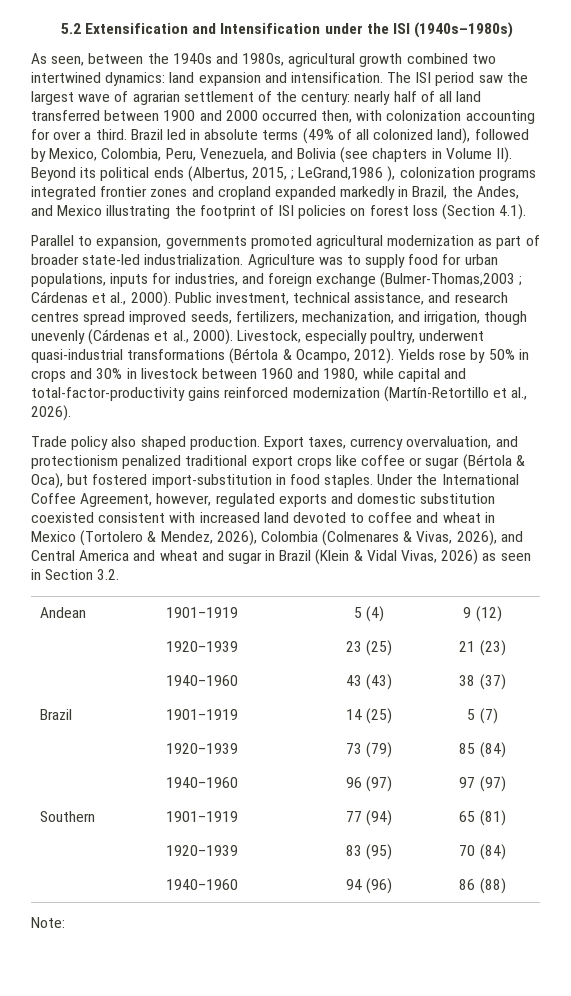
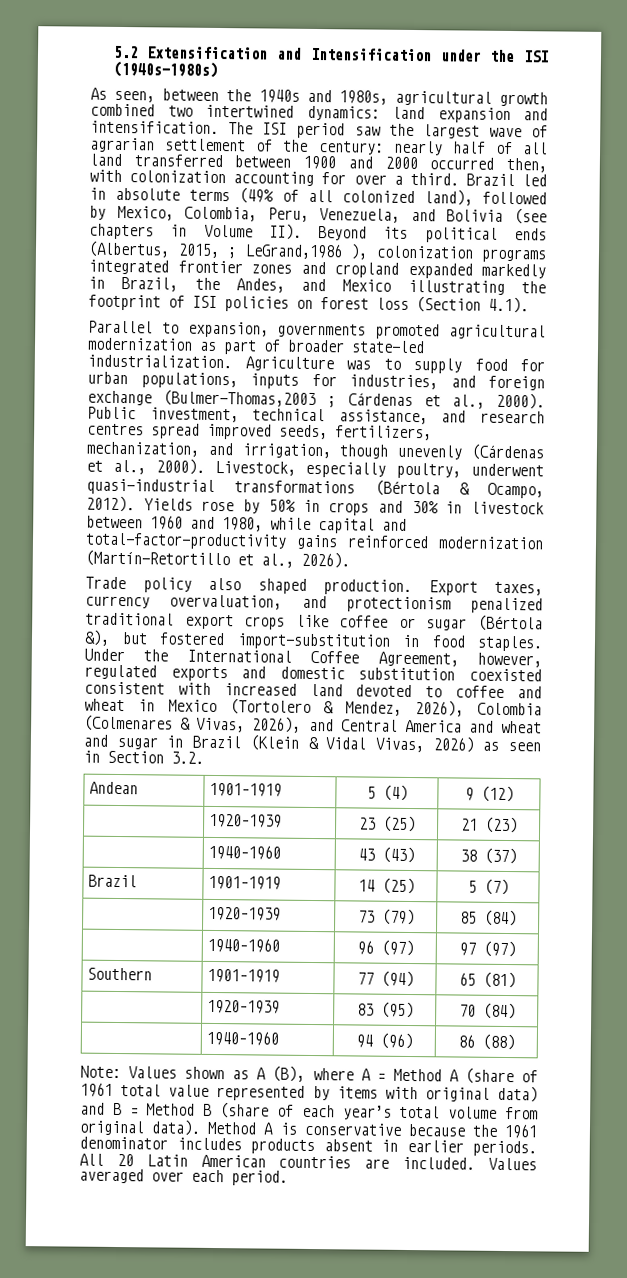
[515,455,525,466] [31,473,63,489] & Oca), -> [84,629,110,646] &),
(65, 922) none -> [128,1065,538,1085] [80,1082,538,1103] [80,1102,538,1120] [79,1119,538,1139] [79,1136,537,1157] [79,1153,537,1171] [79,1168,288,1186] Values shown as A (B), where A = Method A (share of 1961 total value represented by items with original data) and B = Method B (share of each year’s total volume from original data). Method A is conservative because the 1961 denominator includes products absent in earlier periods. All 20 Latin American countries are included. Values averaged over each period.

